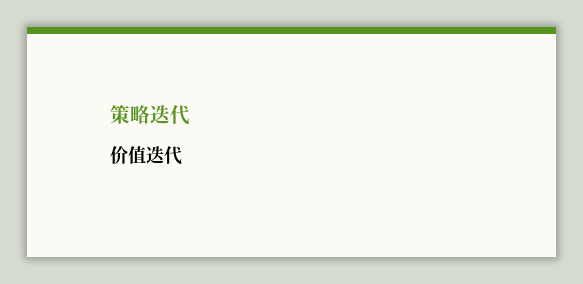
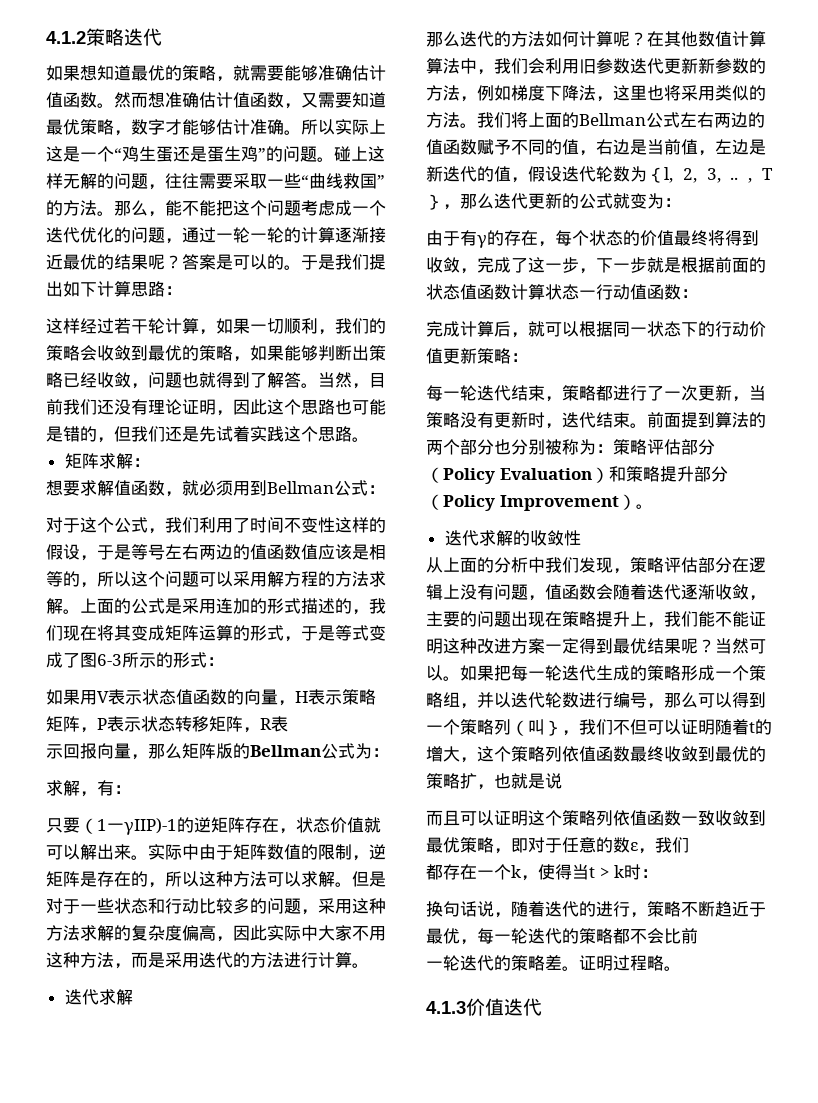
(110, 114) none -> [46,31,86,44] 4.1.2
(190, 115) none -> [46,65,386,82] [46,92,386,109] [46,119,386,136] [46,146,385,162] [46,173,385,190] [46,200,386,217] [46,227,386,244] [46,254,386,270] [46,281,182,297] [46,318,386,335] [46,345,386,362] [46,372,386,389] [46,399,386,416] [46,426,369,443] [64,453,150,469] [46,480,385,497] [46,517,386,534] [46,544,386,561] [46,571,386,588] [46,598,386,615] [46,625,386,642] [46,652,224,668] [46,689,376,706] [46,716,288,733] [46,743,389,760] [46,780,131,797] [46,817,381,835] [46,844,386,861] [46,871,386,888] [46,898,386,915] [46,925,386,942] [46,952,369,969] [64,989,133,1005] [426,31,766,47] [426,58,766,75] [426,85,766,102] [426,112,765,128] [426,139,766,156] [426,166,773,183] [426,193,681,210] [426,230,759,248] [426,257,766,274] [426,284,698,300] [426,321,766,338] [426,348,528,364] [426,385,766,402] [426,412,766,429] [426,439,715,455] [426,466,728,484] [426,494,653,511] [444,530,581,546] [426,557,766,574] [426,584,766,601] [426,611,766,628] [426,638,766,654] [426,665,766,681] [426,692,766,709] [426,719,772,736] [426,746,766,763] [426,773,562,790] [426,810,766,826] [426,837,689,854] [426,864,659,881] [426,901,766,918] [426,928,698,945] [426,955,681,971] [426,1001,466,1014] 如果想知道最优的策略，就需要能够准确估计值函数。然而想准确估计值函数，又需要知道最优策略，数字才能够估计准确。所以实际上这是一个“鸡生蛋还是蛋生鸡”的问题。碰上这样无解的问题，往往需要采取一些“曲线救国”的方法。那么，能不能把这个问题考虑成一个迭代优化的问题，通过一轮一轮的计算逐渐接近最优的结果呢？答案是可以的。于是我们提出如下计算思路： // 这样经过若干轮计算，如果一切顺利，我们的策略会收敛到最优的策略，如果能够判断出策略已经收敛，问题也就得到了解答。当然，目前我们还没有理论证明，因此这个思路也可能是错的，但我们还是先试着实践这个思路。 // 矩阵求解： // 想要求解值函数，就必须用到Bellman公式： // 对于这个公式，我们利用了时间不变性这样的假设，于是等号左右两边的值函数值应该是相等的，所以这个问题可以采用解方程的方法求解。上面的公式是采用连加的形式描述的，我们现在将其变成矩阵运算的形式，于是等式变成了图6-3所示的形式： // 如果用V表示状态值函数的向量，H表示策略矩阵，P表示状态转移矩阵，R表 // 示回报向量，那么矩阵版的Bellman公式为： // 求解，有： // 只要（1一γIIP)-1的逆矩阵存在，状态价值就可以解出来。实际中由于矩阵数值的限制，逆矩阵是存在的，所以这种方法可以求解。但是对于一些状态和行动比较多的问题，采用这种方法求解的复杂度偏高，因此实际中大家不用这种方法，而是采用迭代的方法进行计算。 // 迭代求解 // 那么迭代的方法如何计算呢？在其他数值计算算法中，我们会利用旧参数迭代更新新参数的方法，例如梯度下降法，这里也将采用类似的方法。我们将上面的Bellman公式左右两边的值函数赋予不同的值，右边是当前值，左边是新迭代的值，假设迭代轮数为｛l, 2, 3, .. , T｝，那么迭代更新的公式就变为： // 由于有γ的存在，每个状态的价值最终将得到收敛，完成了这一步，下一步就是根据前面的状态值函数计算状态一行动值函数： // 完成计算后，就可以根据同一状态下的行动价值更新策略： // 每一轮迭代结束，策略都进行了一次更新，当策略没有更新时，迭代结束。前面提到算法的两个部分也分别被称为：策略评估部分（Policy Evaluation）和策略提升部分（Policy Improvement）。 // 迭代求解的收敛性 // 从上面的分析中我们发现，策略评估部分在逻辑上没有问题，值函数会随着迭代逐渐收敛，主要的问题出现在策略提升上，我们能不能证明这种改进方案一定得到最优结果呢？当然可以。如果把每一轮迭代生成的策略形成一个策略组，并以迭代轮数进行编号，那么可以得到一个策略列（叫｝，我们不但可以证明随着t的增大，这个策略列依值函数最终收敛到最优的策略扩，也就是说 // 而且可以证明这个策略列依值函数一致收敛到最优策略，即对于任意的数ε，我们 // 都存在一个k，使得当t > k时： // 换句话说，随着迭代的进行，策略不断趋近于最优，每一轮迭代的策略都不会比前 // 一轮迭代的策略差。证明过程略。 // 4.1.3

